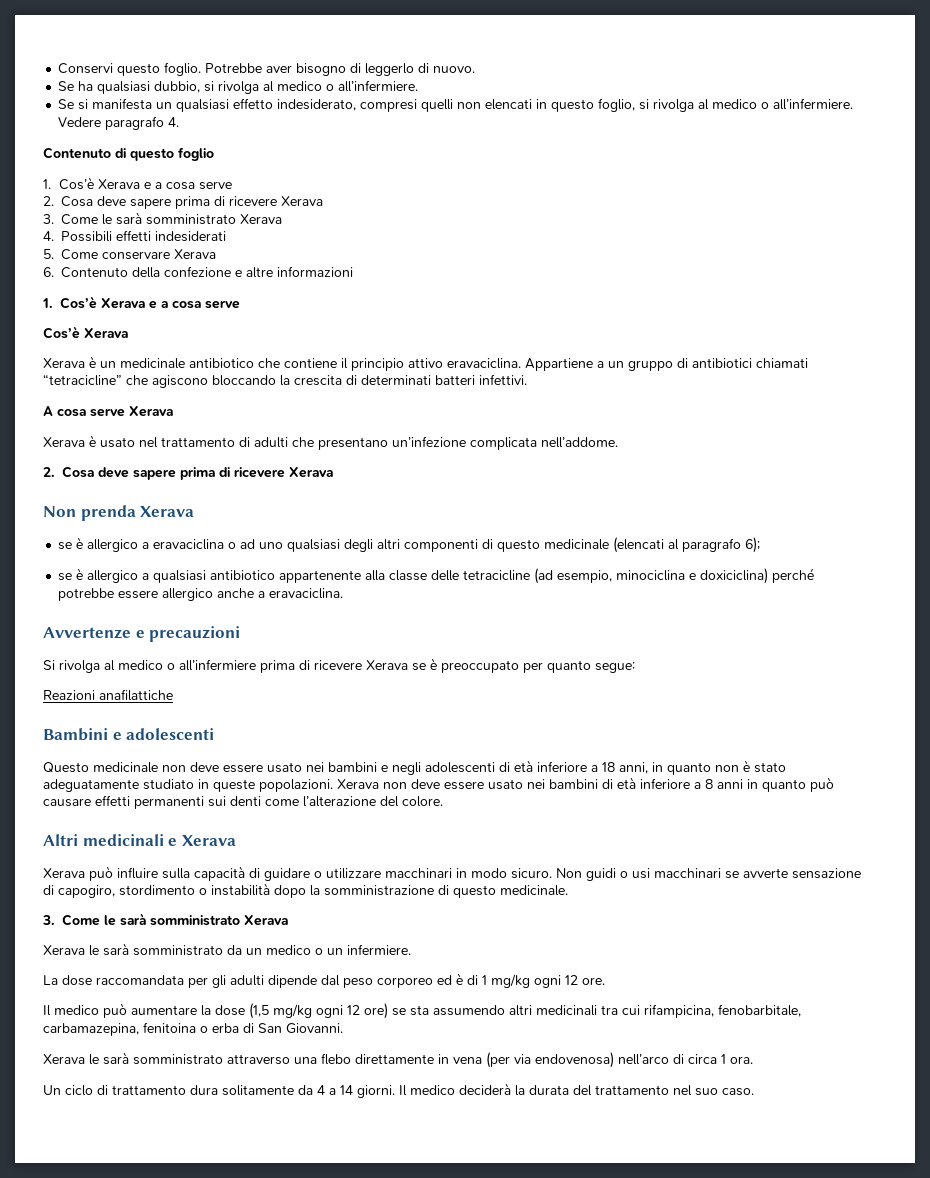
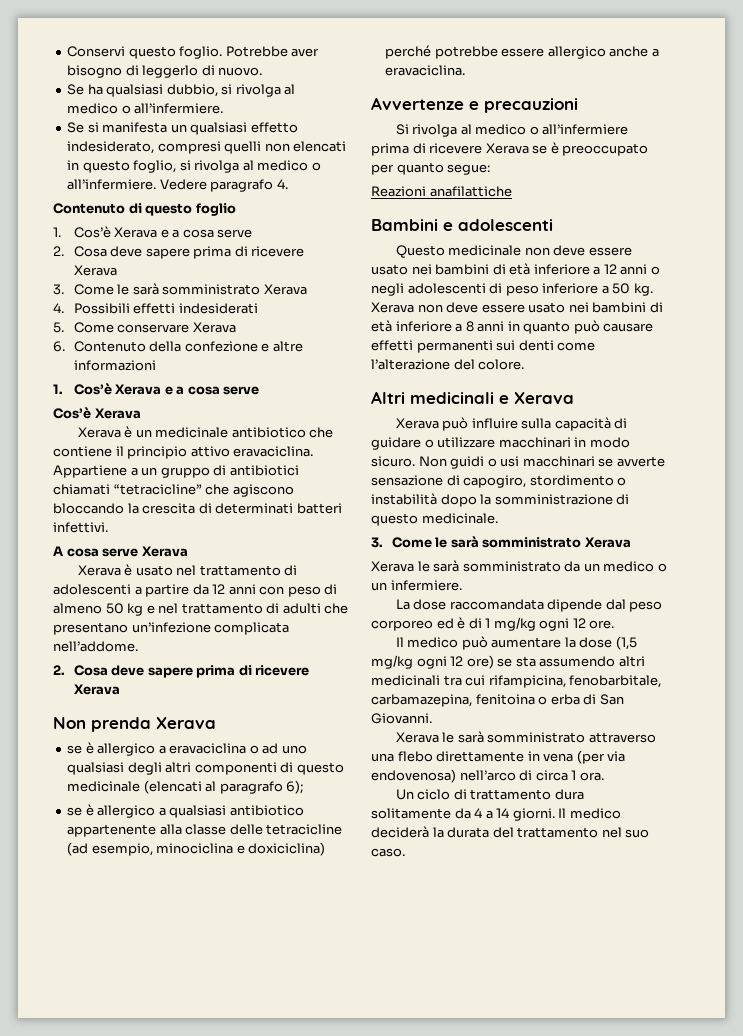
(250, 442) none -> [53,584,338,597] [53,603,280,616] adolescenti a partire da 12 anni con peso di almeno 50 kg e nel trattamento di
[381,760,786,775] [43,779,333,792] e negli adolescenti di età inferiore a 18 anni, in quanto non è stato adeguatamente studiato in queste popolazioni. -> [492,263,660,275] [371,283,653,296] di età inferiore a 12 anni o negli adolescenti di peso inferiore a 50 kg.
[188,975,264,988] per gli adulti -> (544, 604) none

